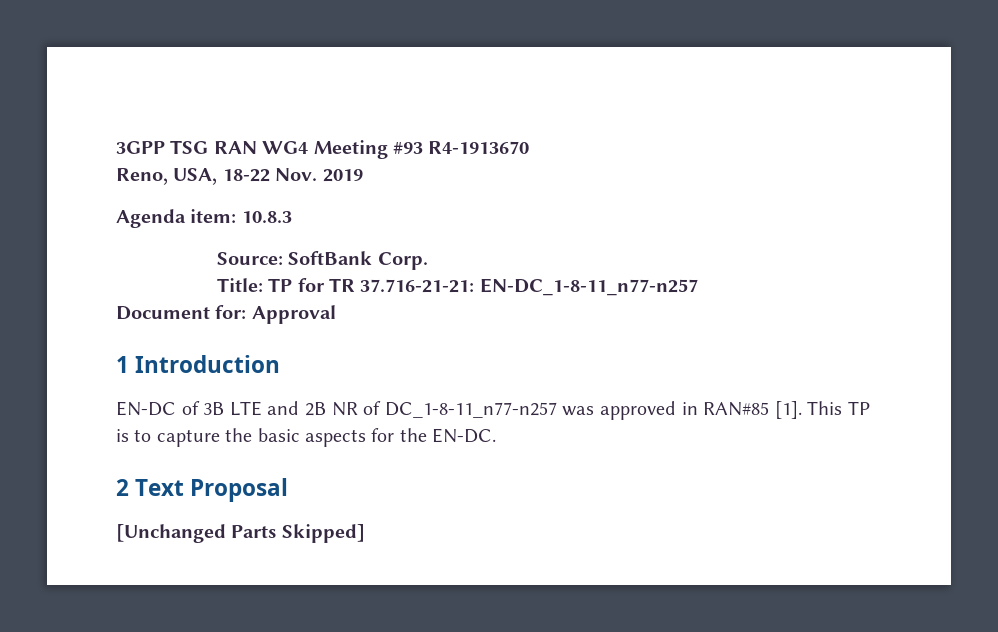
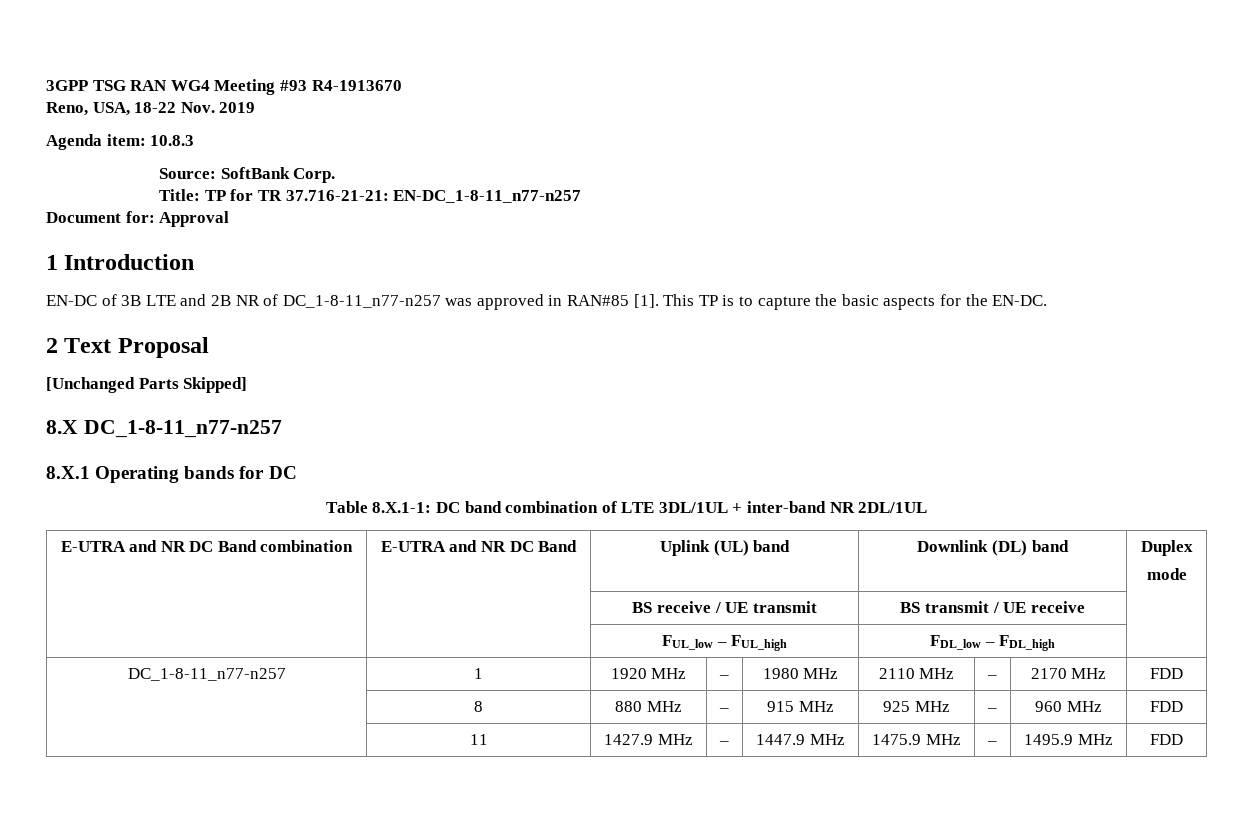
(365, 533) none -> [46,420,282,438] [46,466,297,483] [325,501,928,513] [60,540,354,552] [380,540,578,552] [659,540,791,556] [917,540,1069,556] [1140,540,1193,556] [1146,568,1187,580] [632,601,817,613] [900,601,1085,613] [661,635,788,651] [929,635,1056,651] [127,668,286,681] [474,668,483,679] [610,668,687,679] [719,675,729,679] [762,668,839,679] [878,668,955,679] [987,675,997,679] [1030,668,1107,679] [1150,668,1183,679] [474,701,483,712] [615,701,682,712] [719,708,729,712] [767,701,834,712] [883,701,950,712] [987,708,997,712] [1035,701,1102,712] [1150,701,1183,712] [469,734,488,745] [604,734,693,745] [719,741,729,745] [756,734,845,745] [872,734,961,745] [987,741,997,745] [1024,734,1113,745] [1150,734,1183,745] // 8.X DC_1-8-11_n77-n257 // 8.X.1 Operating bands for DC // Table 8.X.1-1: DC band combination of LTE 3DL/1UL + inter-band NR 2DL/1UL // E-UTRA and NR DC Band combination | E-UTRA and NR DC Band | Uplink (UL) band | Downlink (DL) band | Duplex // mode // | | BS receive / UE transmit | BS transmit / UE receive | // | | FUL_low – FUL_high | FDL_low – FDL_high | // DC_1-8-11_n77-n257 | 1 | 1920 MHz | – | 1980 MHz | 2110 MHz | – | 2170 MHz | FDD // | 8 | 880 MHz | – | 915 MHz | 925 MHz | – | 960 MHz | FDD // | 11 | 1427.9 MHz | – | 1447.9 MHz | 1475.9 MHz | – | 1495.9 MHz | FDD

